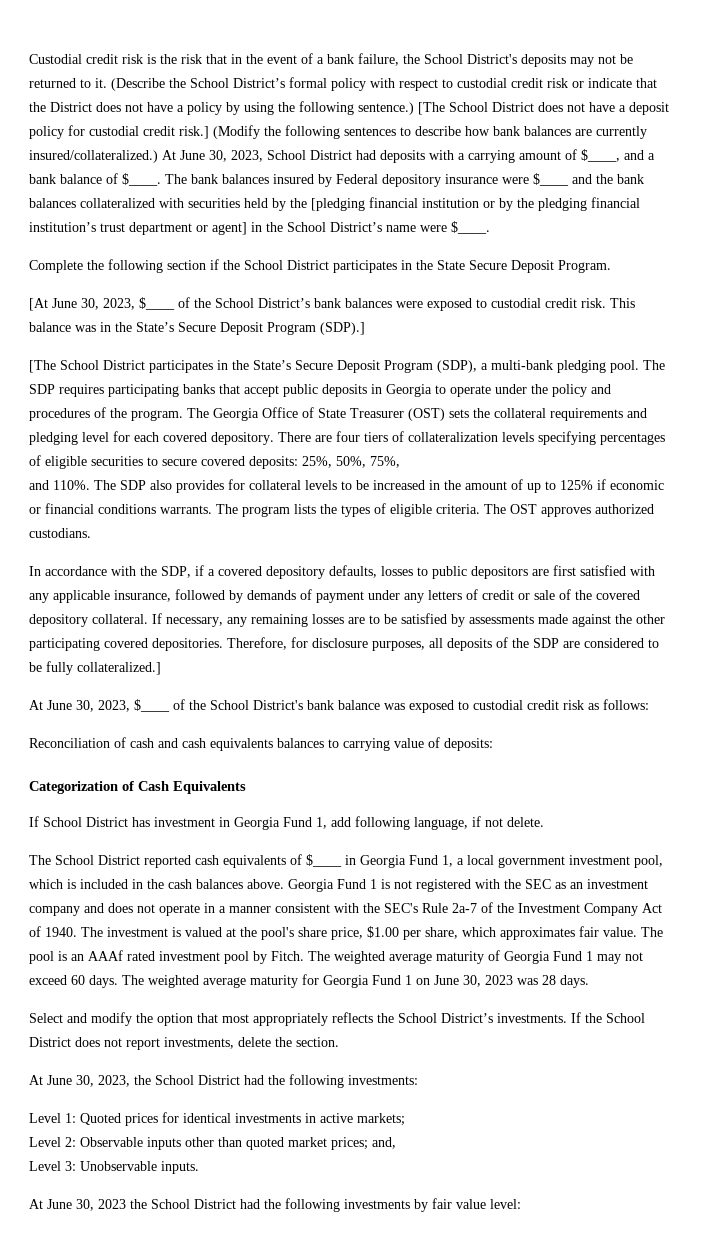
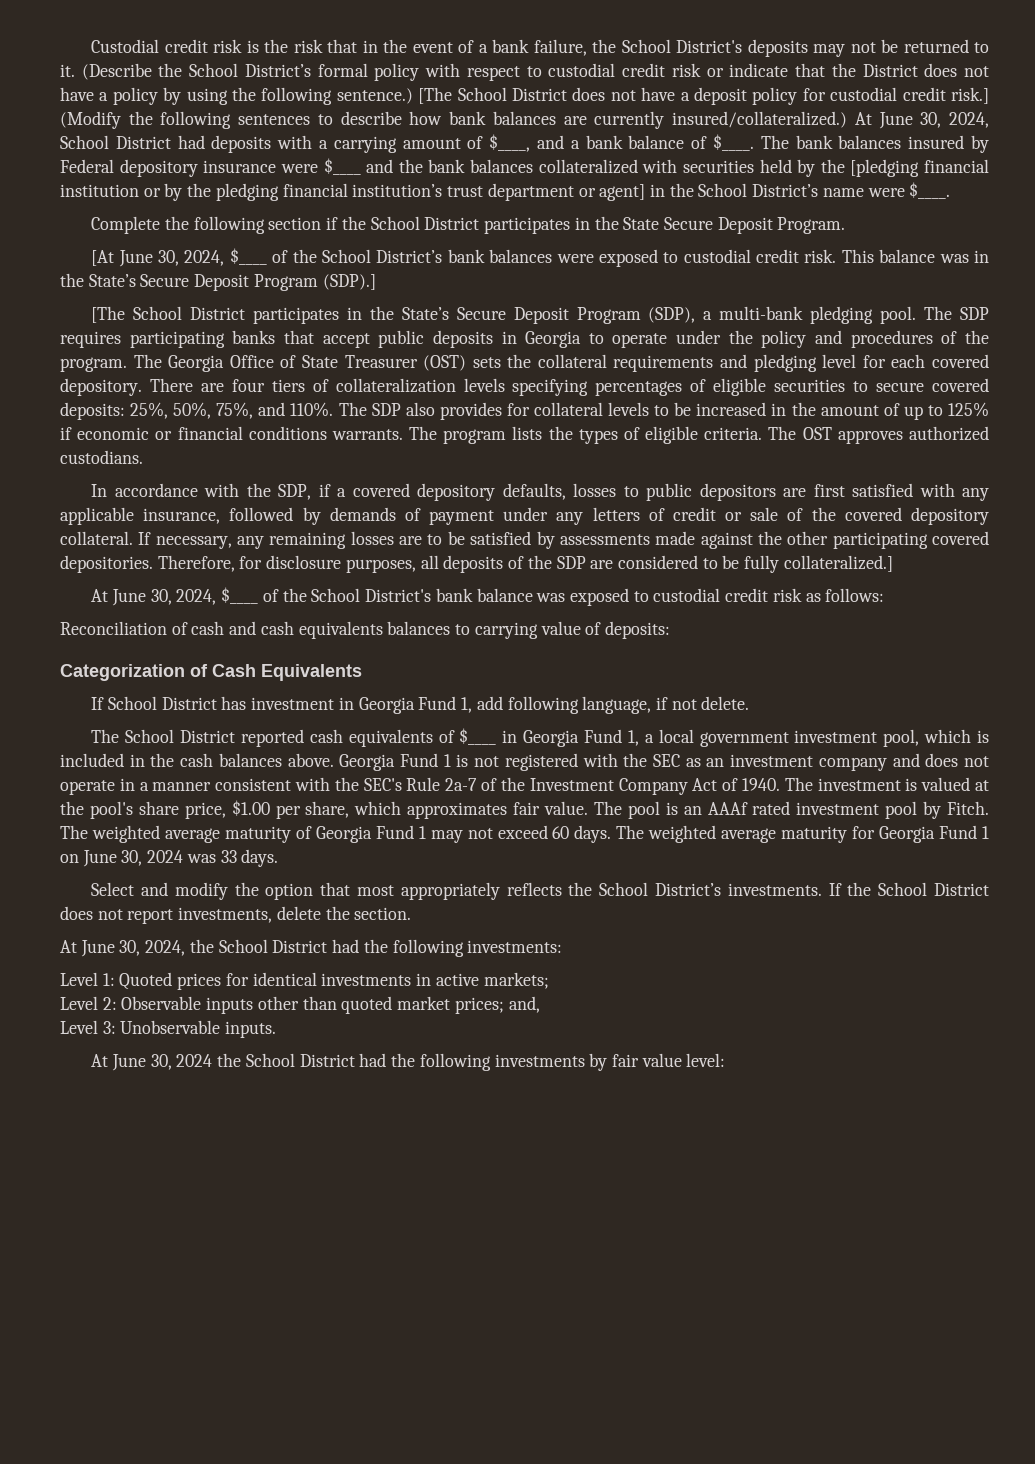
[231,150,263,162] 2023, -> [949,112,990,128] 2024,
[103,298,135,310] 2023, -> [184,250,225,266] 2024,
(400, 462) // -> (254, 410) none
[98,700,130,712] 2023, -> [176,589,217,605] 2024,
[485,975,556,985] 2023 was 28 -> [147,850,237,863] 2024 was 33
[98,1075,130,1087] 2023, -> [145,940,186,956] 2024,
[98,1199,126,1209] 2023 -> [176,1054,213,1067] 2024

